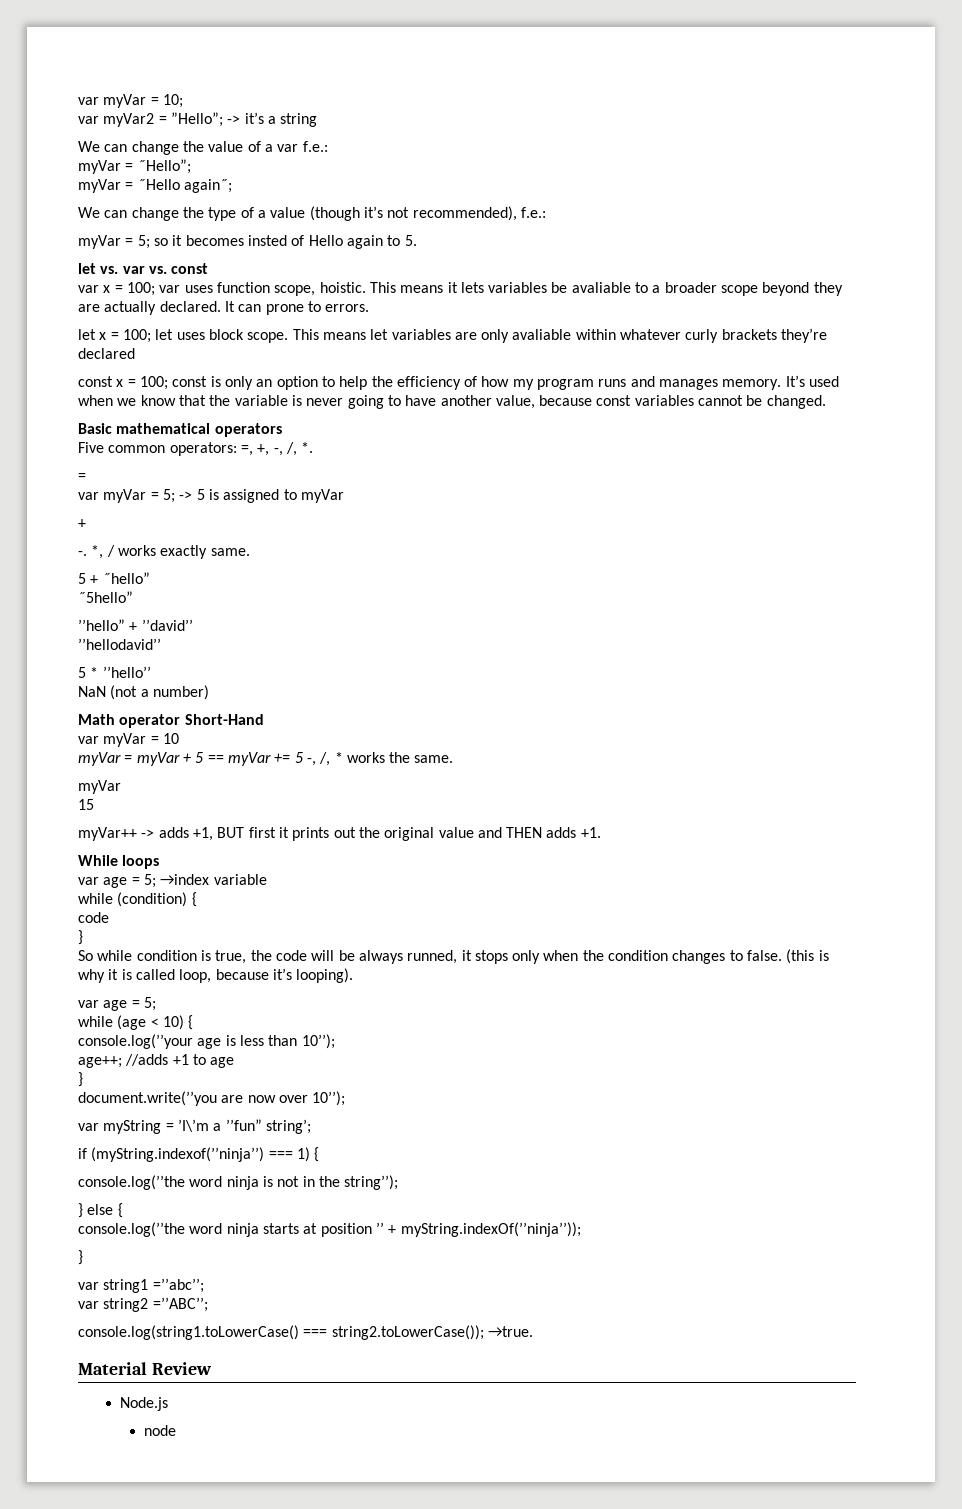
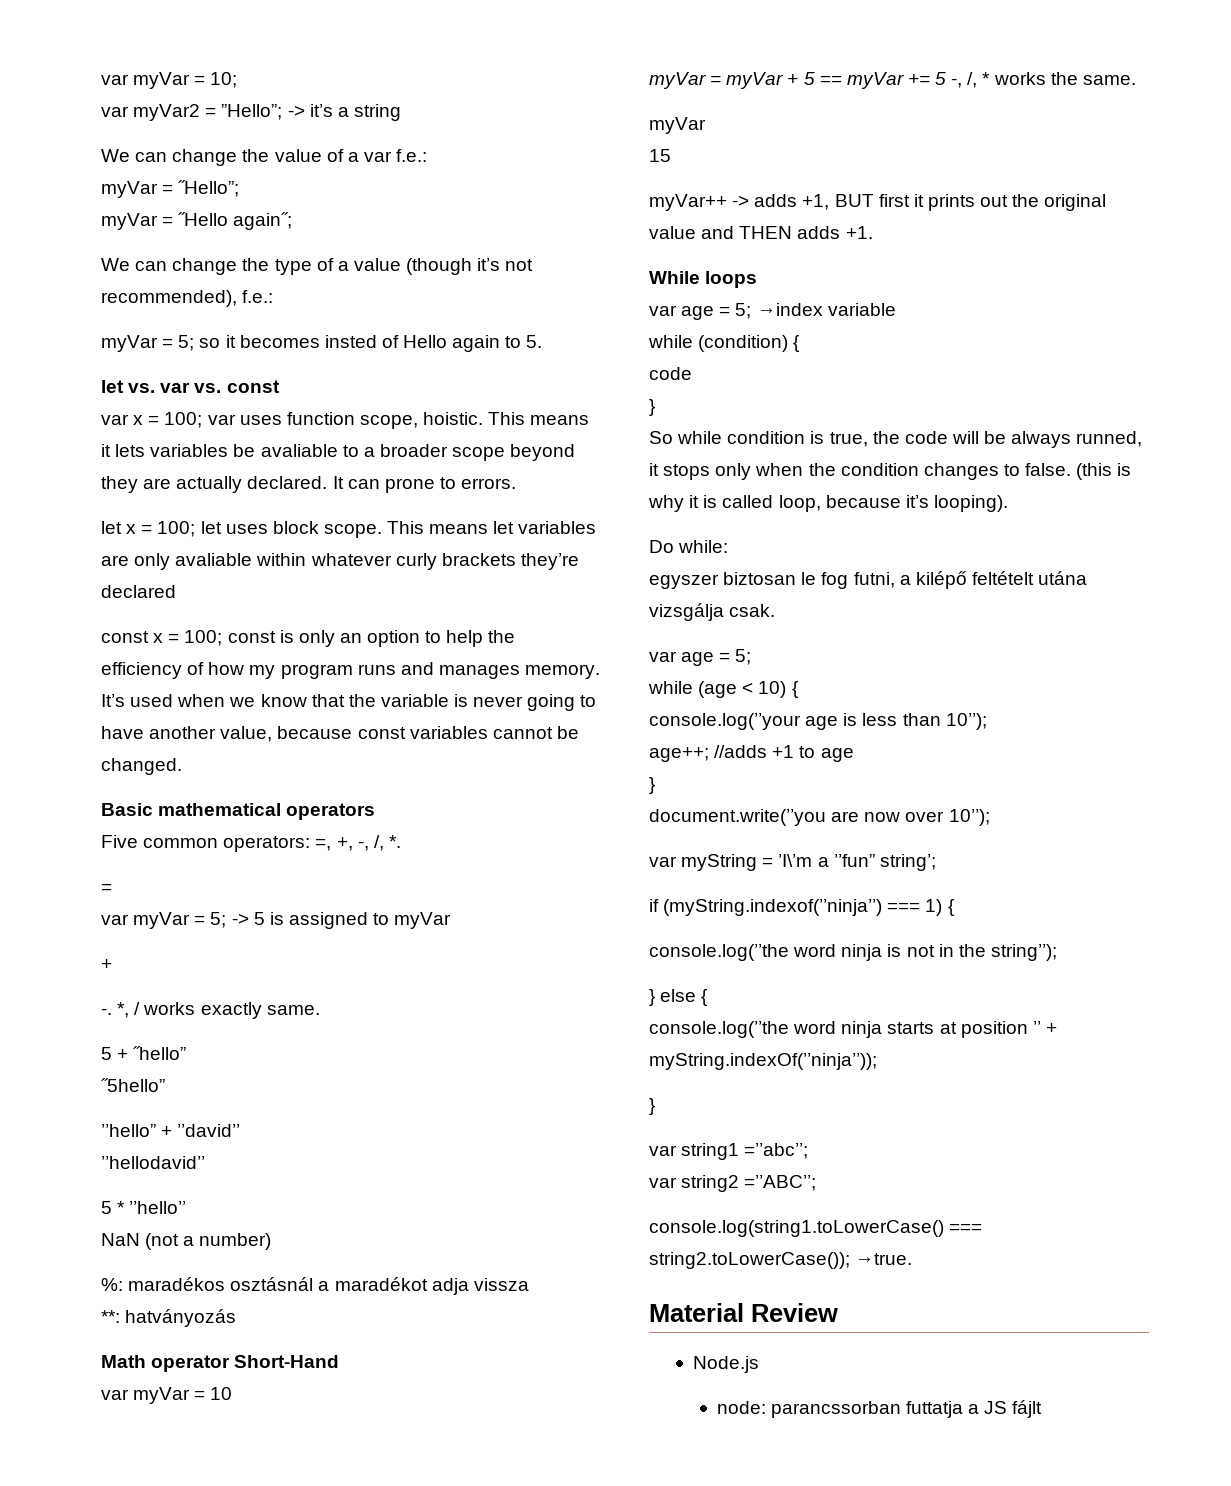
(209, 692) none -> [101,1277,529,1295] [101,1309,237,1327] // %: maradékos osztásnál a maradékot adja vissza // **: hatványozás
(354, 975) none -> [649,540,729,553] [649,571,1088,589] [649,603,776,621] // Do while: // egyszer biztosan le fog futni, a kilépő feltételt utána vizsgálja csak.
[144,1425,177,1436] node -> [716,1400,1043,1418] node: parancssorban futtatja a JS fájlt

